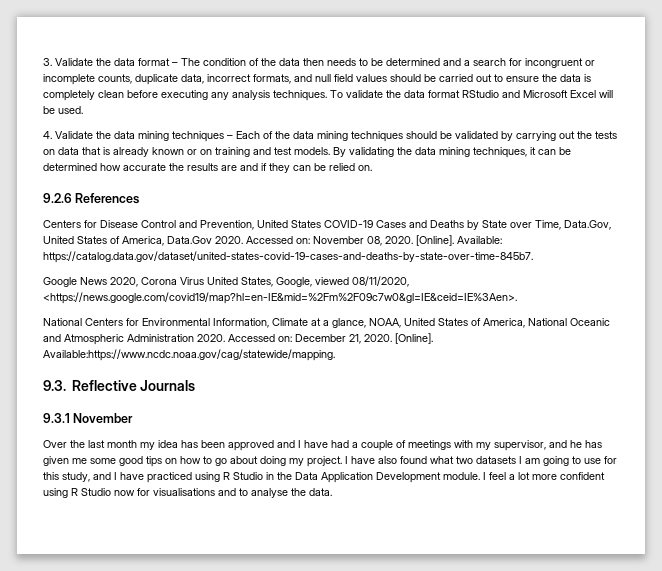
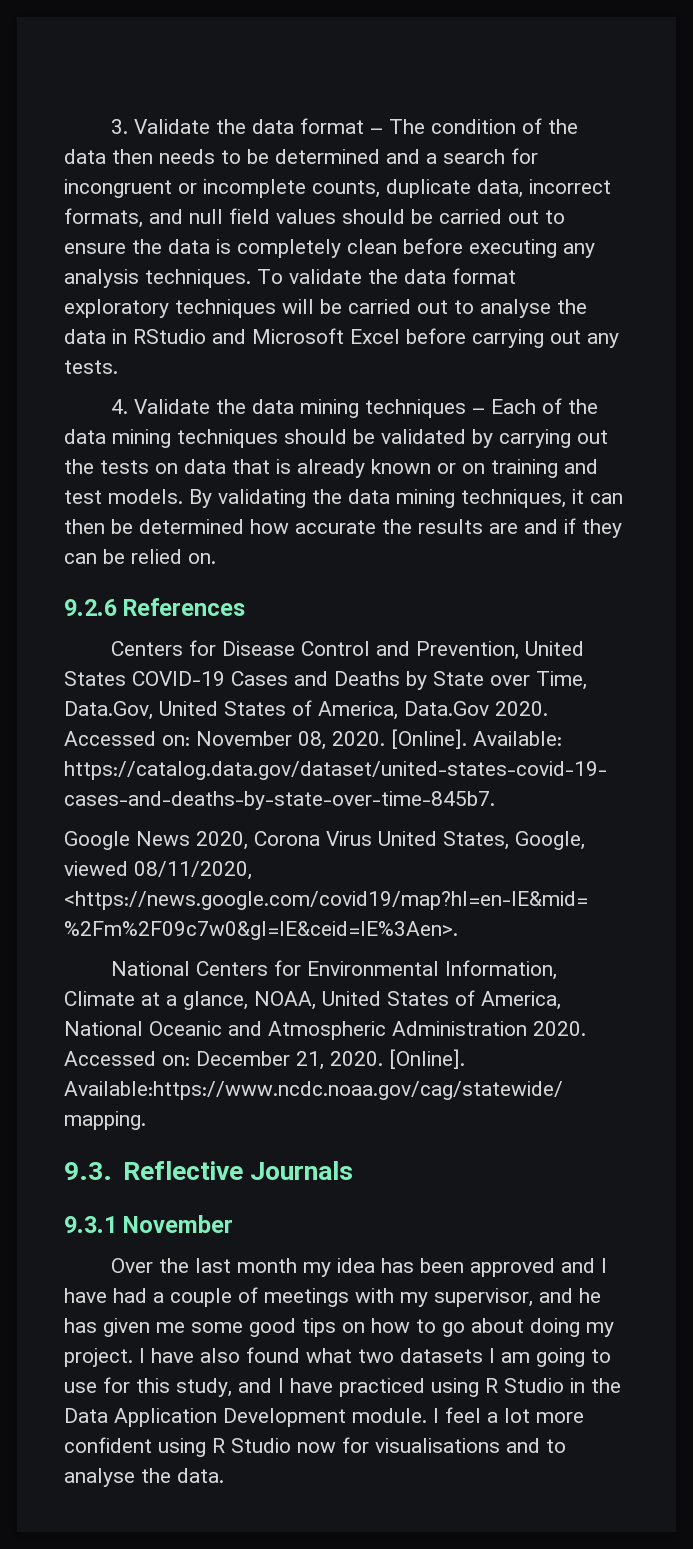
[462,90,613,98] [43,106,83,114] RStudio and Microsoft Excel will be used. -> [64,299,587,318] [64,328,619,348] [64,360,118,374] exploratory techniques will be carried out to analyse the data in RStudio and Microsoft Excel before carrying out any tests.
(556, 152) none -> [64,519,105,534] then

